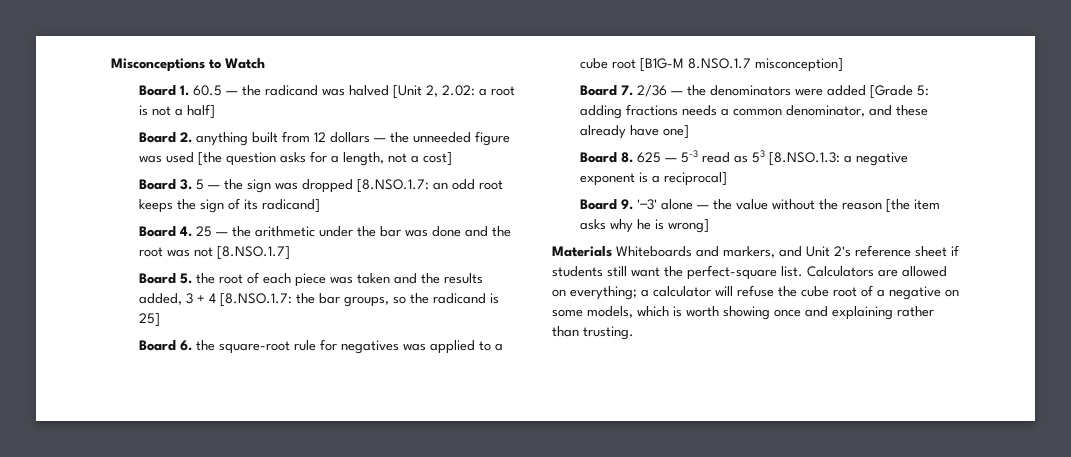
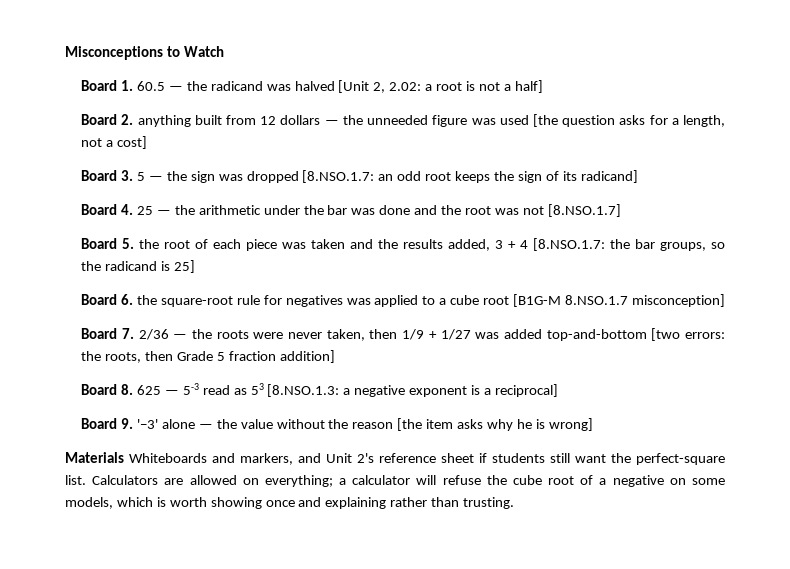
[709,85,929,99] [579,104,928,119] [579,125,689,139] denominators were added [Grade 5: adding fractions needs a common denominator, and these already have one] -> [216,328,726,341] [81,350,335,363] roots were never taken, then 1/9 + 1/27 was added top-and-bottom [two errors: the roots, then Grade 5 fraction addition]

